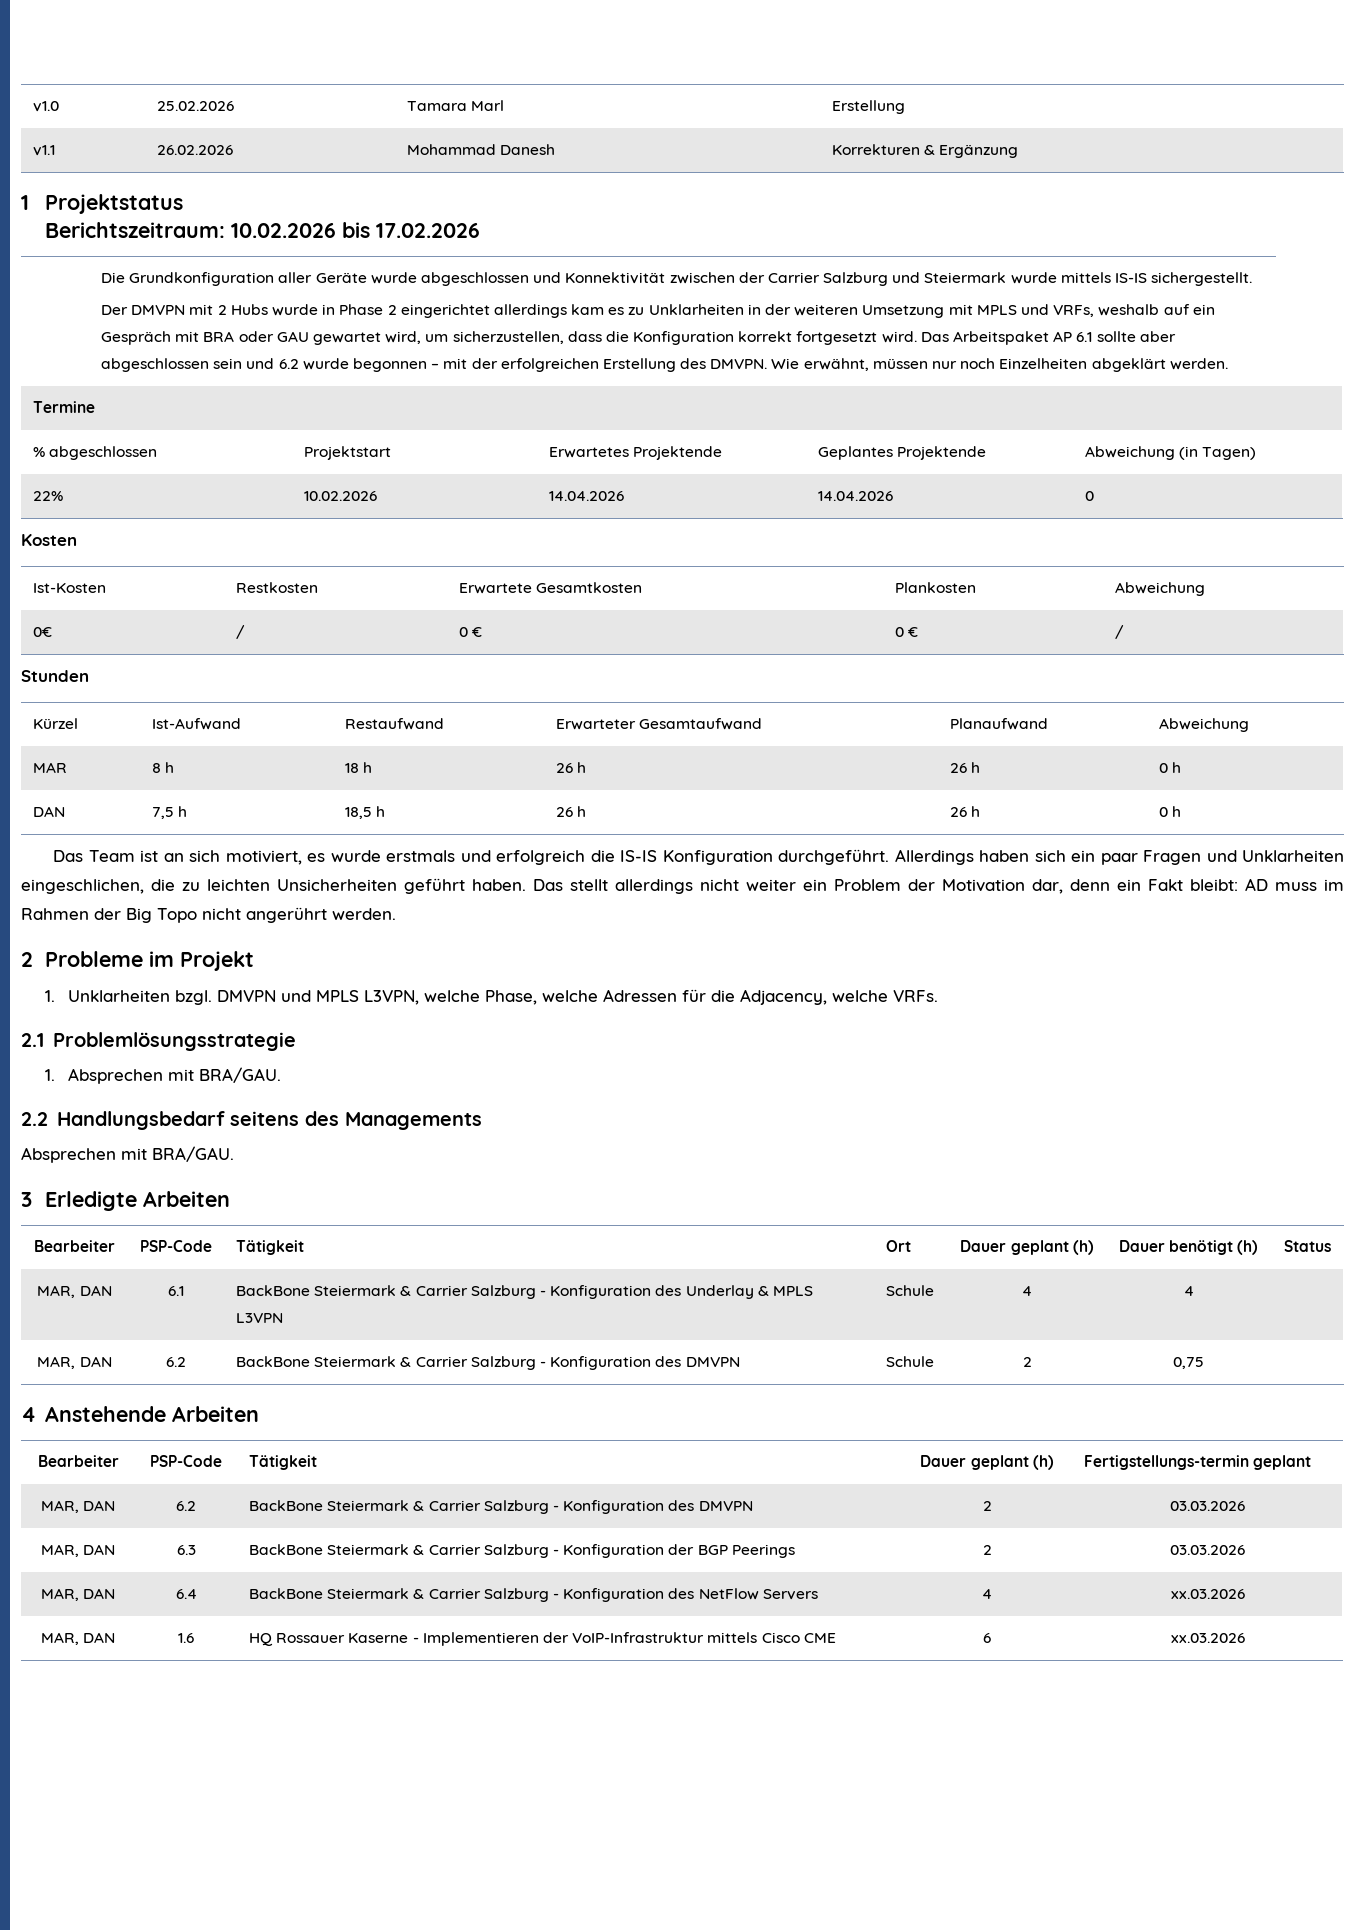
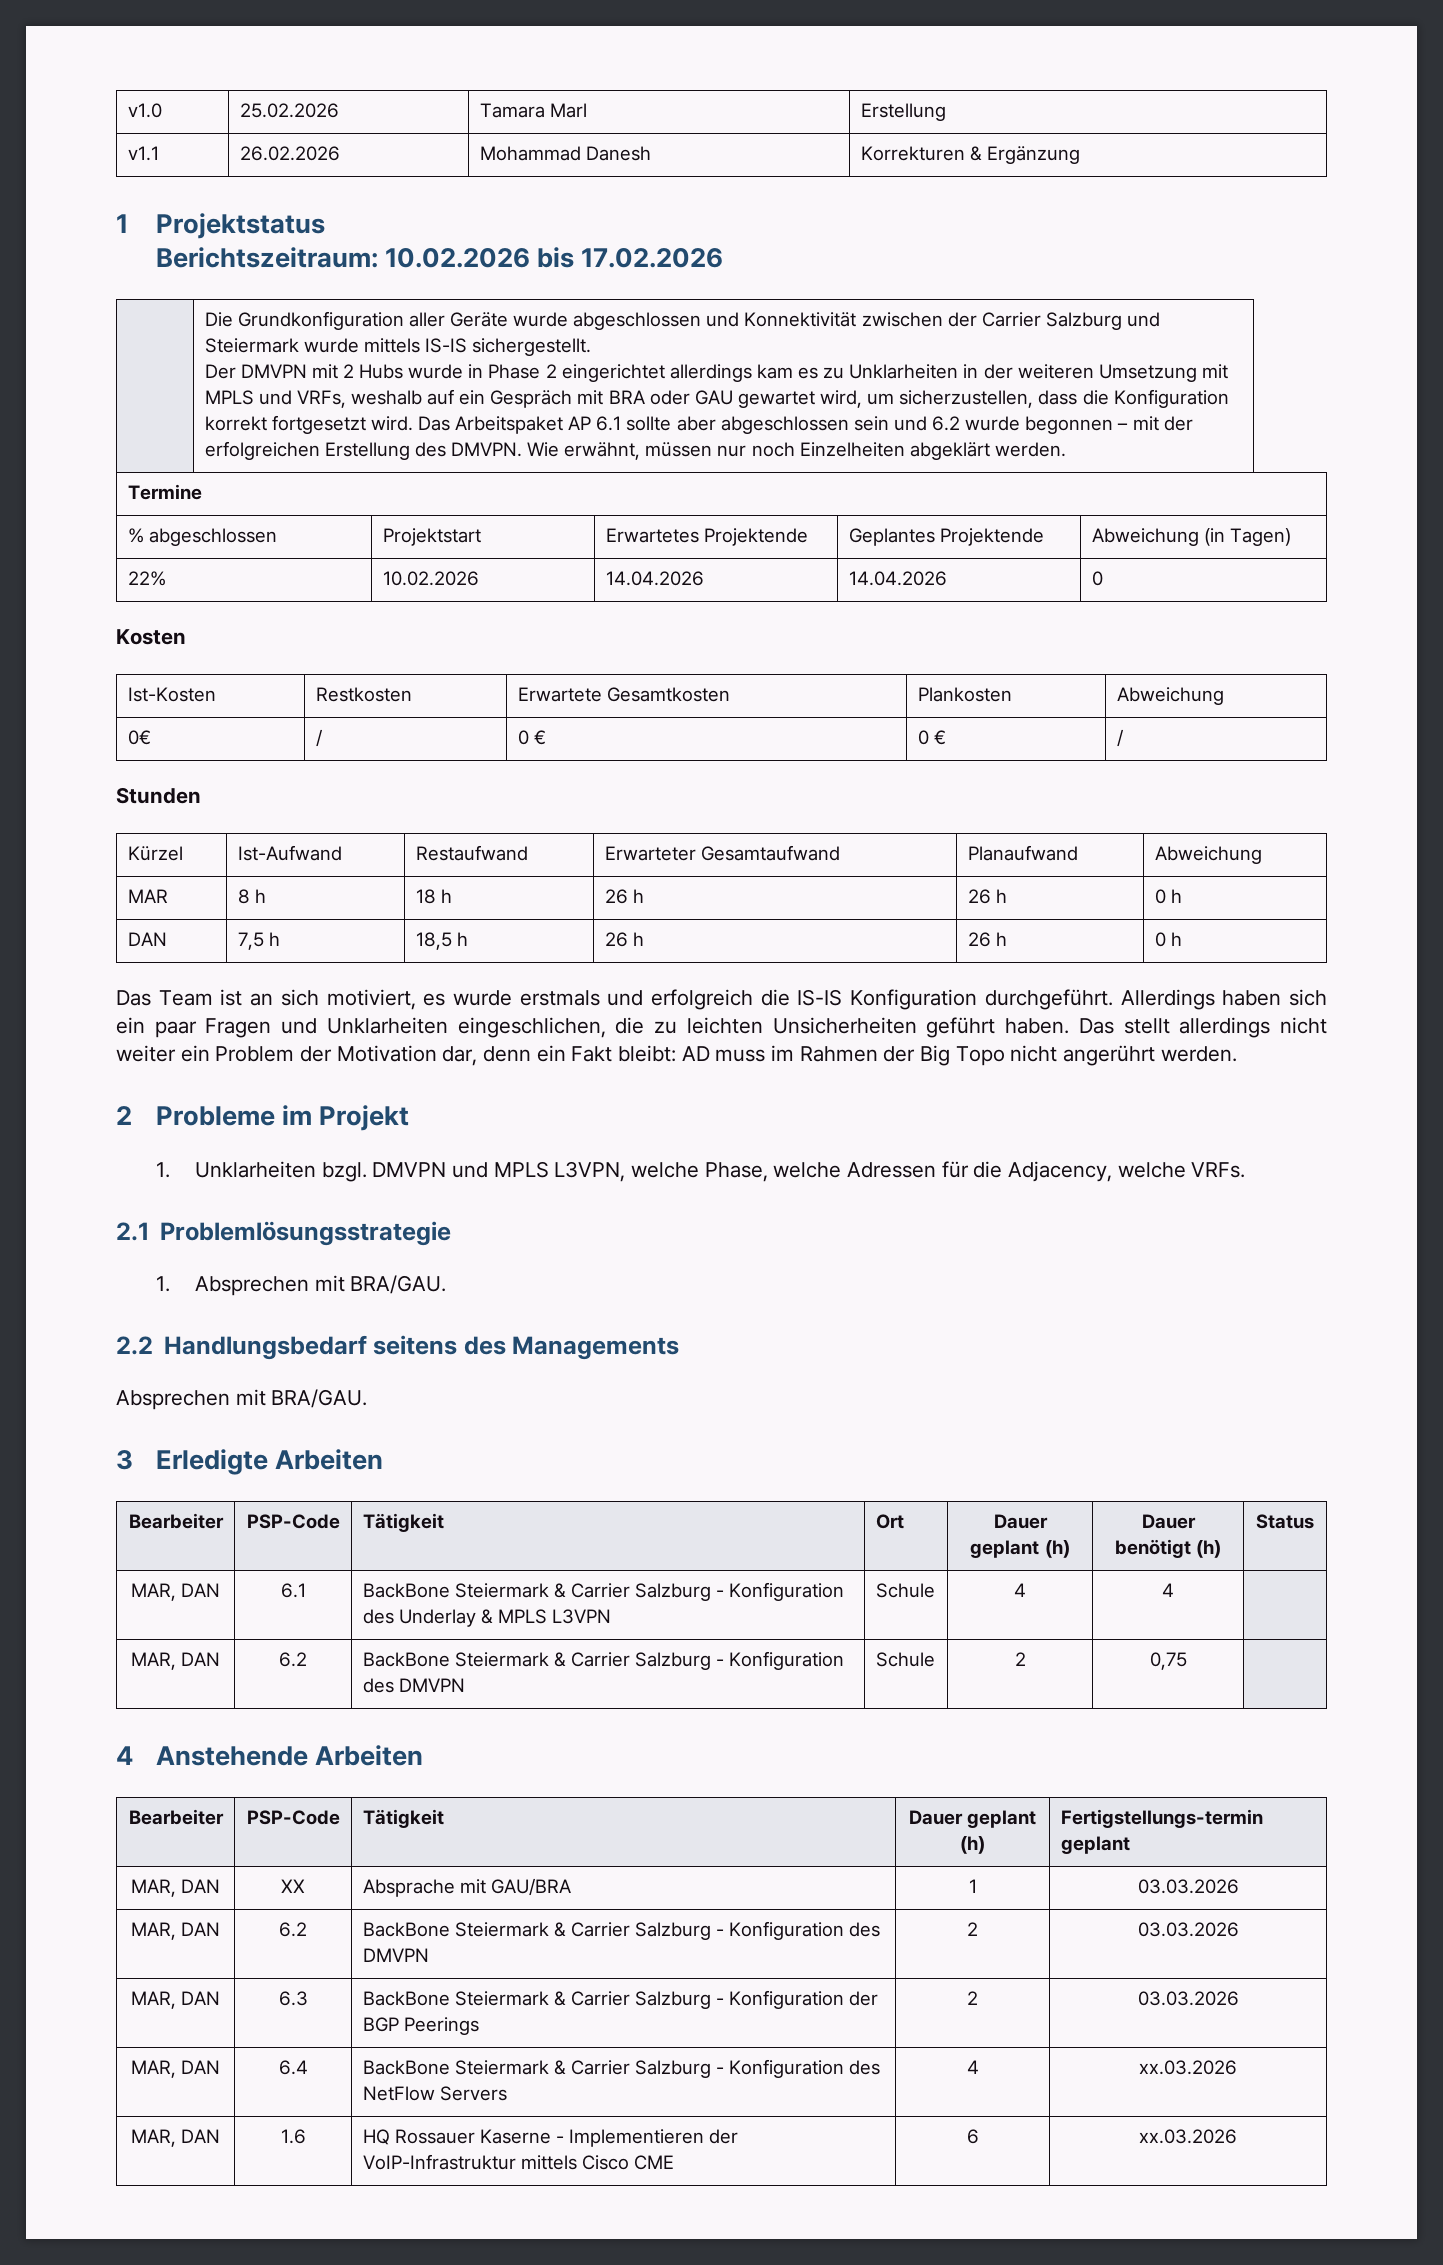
(1312, 1462) none -> [130,1879,221,1897] [281,1879,305,1893] [362,1878,571,1897] [968,1879,977,1893] [1137,1879,1239,1894] // MAR, DAN | XX | Absprache mit GAU/BRA | 1 | 03.03.2026

